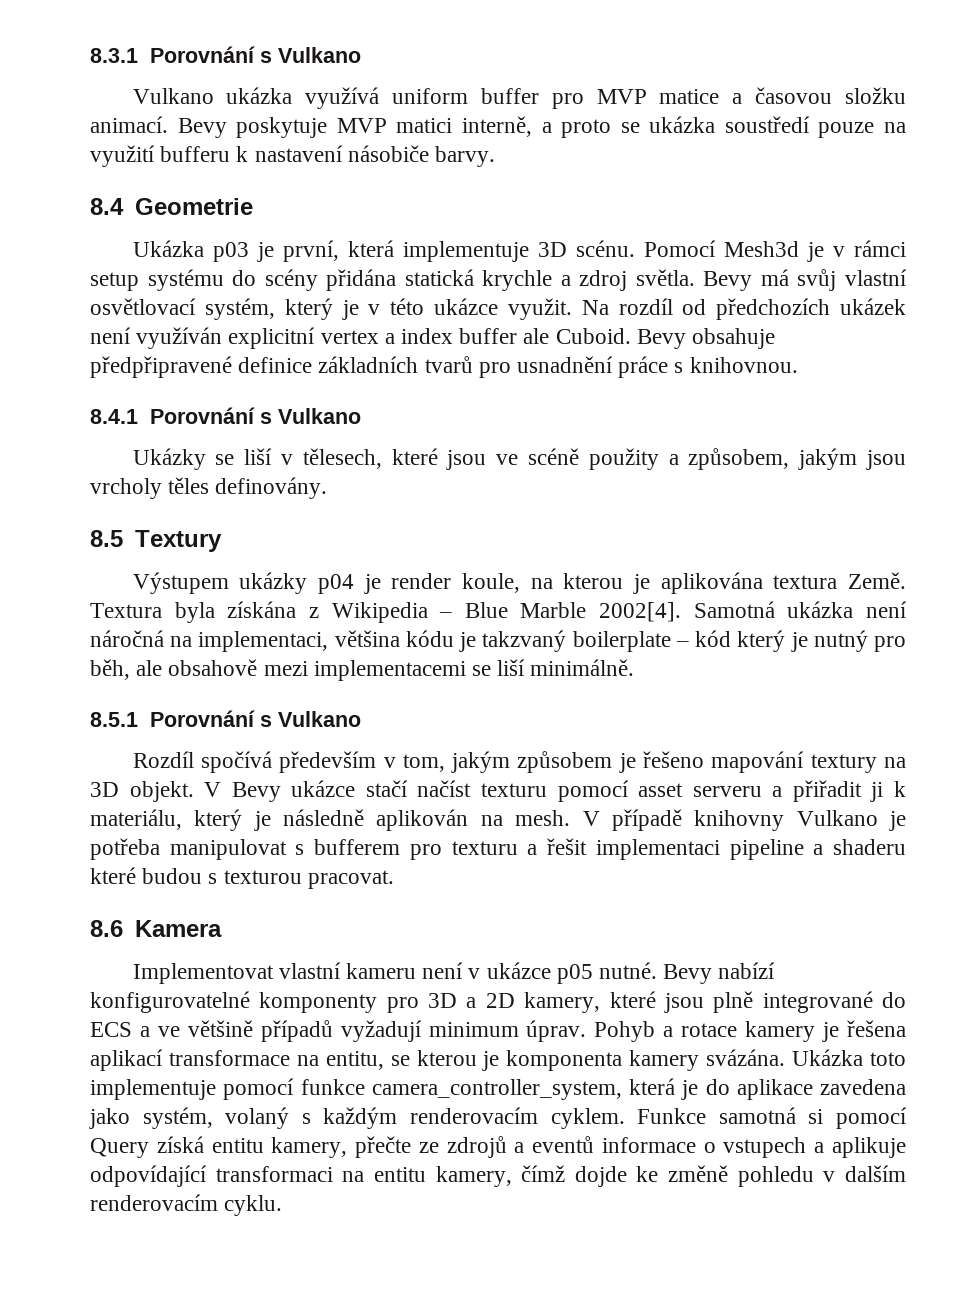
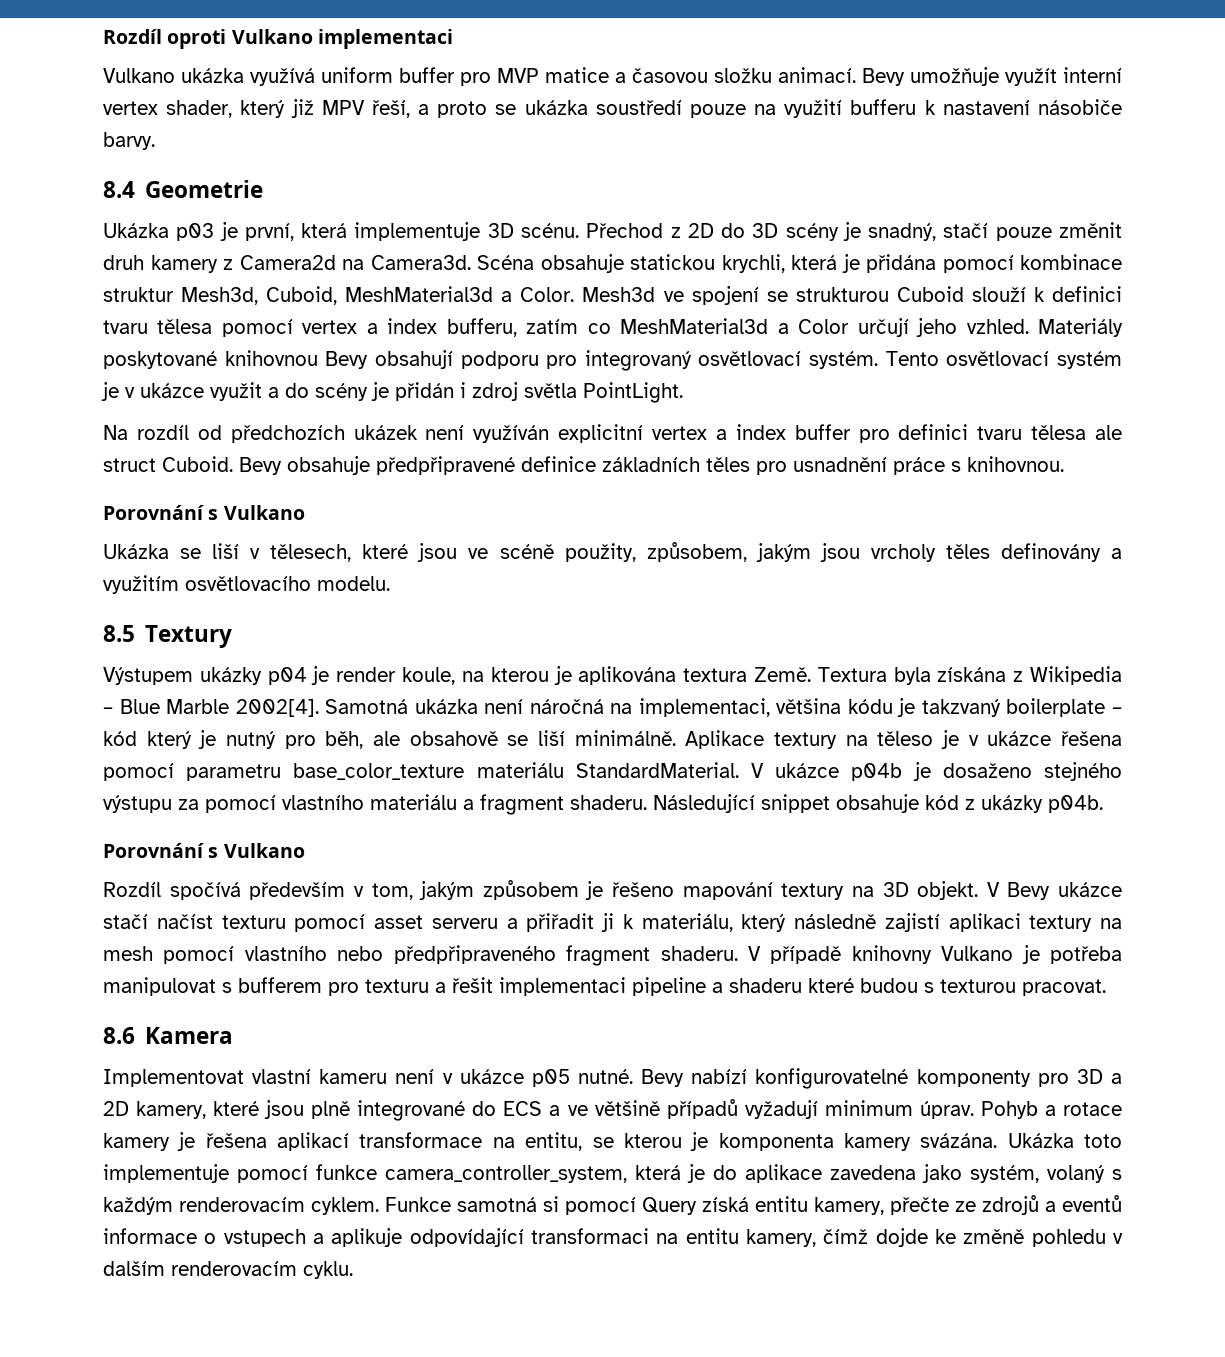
[90,46,361,63] 8.3.1 Porovnání s Vulkano -> [103,29,453,49] Rozdíl oproti Vulkano implementaci
[236,116,532,138] poskytuje MVP matici interně, -> [910,67,1122,86] [103,99,410,118] umožňuje využít interní vertex shader, který již MPV řeší,
[643,240,907,262] [90,269,908,291] [90,298,572,320] Pomocí Mesh3d je v rámci setup systému do scény přidána statická krychle a zdroj světla. Bevy má svůj vlastní osvětlovací systém, který je v této ukázce využit. -> [586,222,1123,241] [103,254,1122,273] [103,286,1122,305] [103,318,1123,337] [103,350,1122,371] [101,382,683,403] Přechod z 2D do 3D scény je snadný, stačí pouze změnit druh kamery z Camera2d na Camera3d. Scéna obsahuje statickou krychli, která je přidána pomocí kombinace struktur Mesh3d, Cuboid, MeshMaterial3d a Color. Mesh3d ve spojení se strukturou Cuboid slouží k definici tvaru tělesa pomocí vertex a index bufferu, zatím co MeshMaterial3d a Color určují jeho vzhled. Materiály poskytované knihovnou Bevy obsahují podporu pro integrovaný osvětlovací systém. Tento osvětlovací systém je v ukázce využit a do scény je přidán i zdroj světla PointLight. //
[523,328,550,344] ale -> [858,424,1122,443] [103,458,156,472] pro definici tvaru tělesa ale struct
[424,356,473,373] tvarů -> [706,457,750,472] těles
[90,407,361,424] [132,448,206,470] 8.4.1 Porovnání s Vulkano // Ukázky -> [103,505,305,520] [103,544,169,559] Porovnání s Vulkano // Ukázka
[588,448,679,470] použity a -> [564,543,636,562] použity,
[215,477,328,499] definovány. -> [1000,543,1122,562] [103,575,390,594] definovány a využitím osvětlovacího modelu.
[263,660,466,681] mezi implementacemi -> (498, 738) none
[90,712,138,727] // 8.5.1 -> [685,730,1122,749] [103,762,1123,781] [103,794,1103,815] Aplikace textury na těleso je v ukázce řešena pomocí parametru base_color_texture materiálu StandardMaterial. V ukázce p04b je dosaženo stejného výstupu za pomocí vlastního materiálu a fragment shaderu. Následující snippet obsahuje kód z ukázky p04b. //
[253,809,571,831] je následně aplikován na mesh. -> [794,913,1122,932] [103,945,738,966] následně zajistí aplikaci textury na mesh pomocí vlastního nebo předpřipraveného fragment shaderu.

